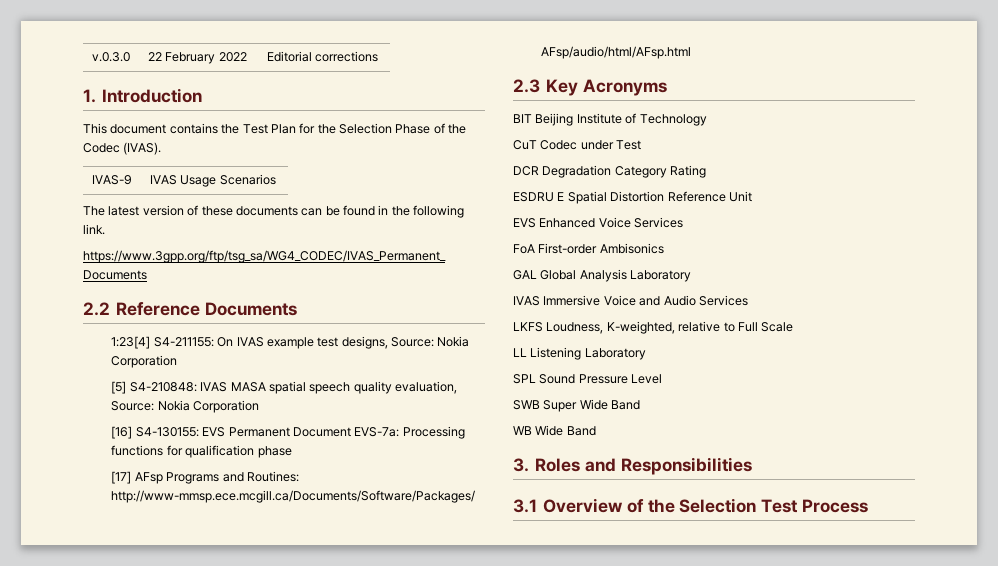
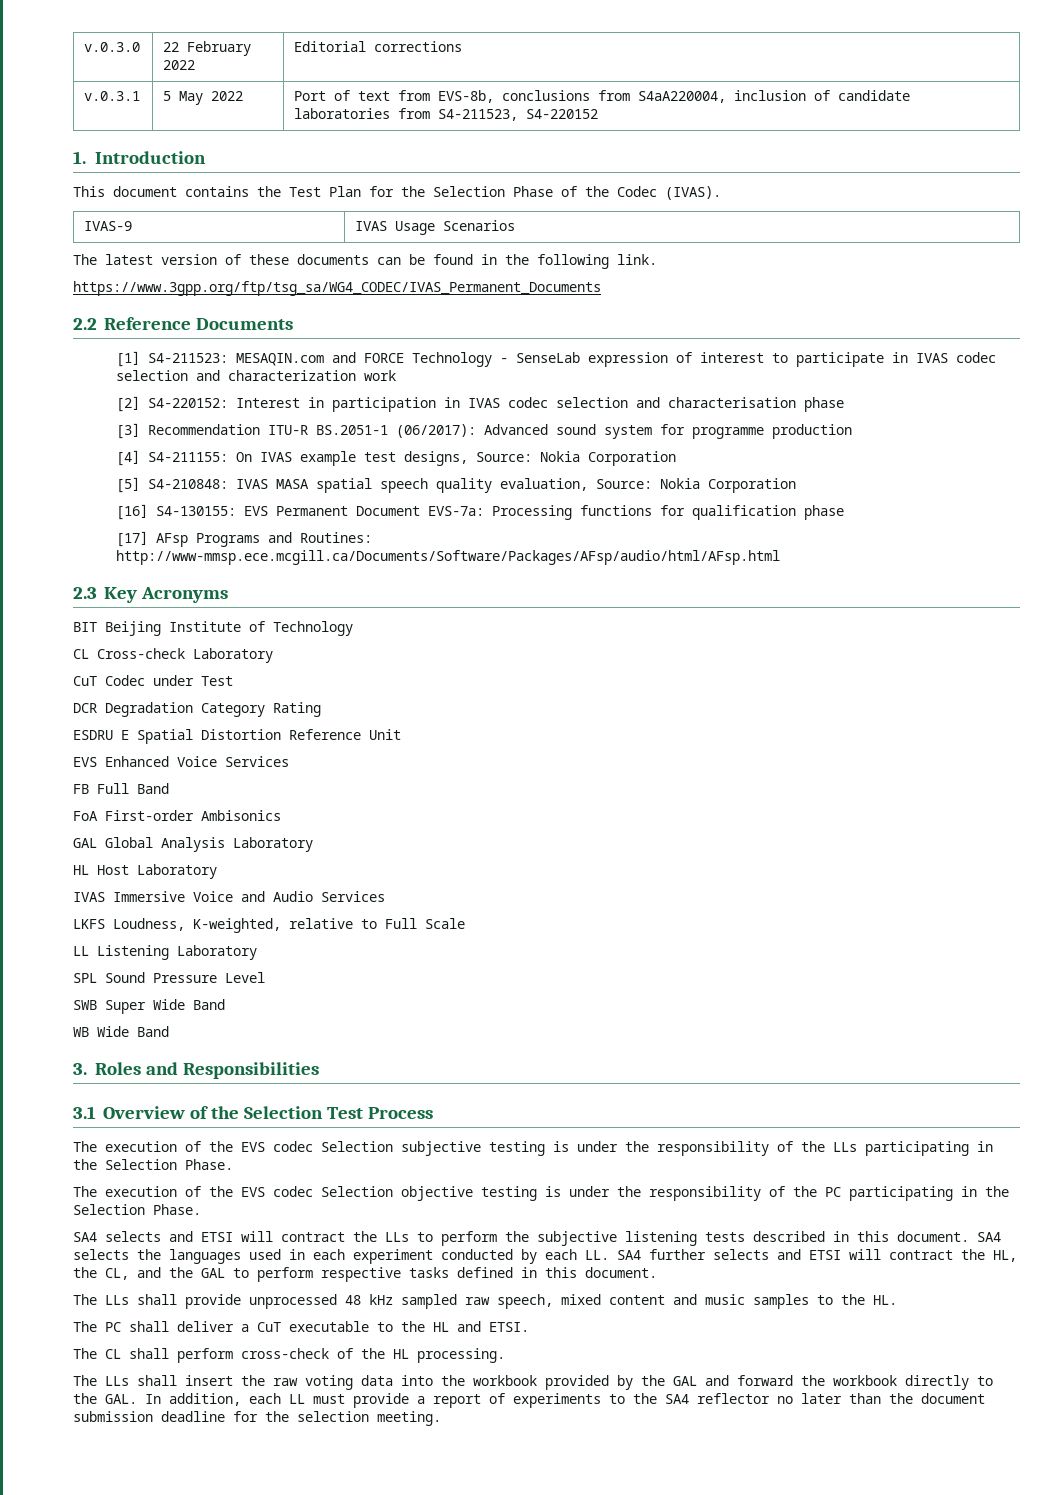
(379, 56) none -> [84,91,141,101] [163,91,244,105] [294,90,911,103] [294,108,599,121] // v.0.3.1 | 5 May 2022 | Port of text from EVS-8b, conclusions from S4aA220004, inclusion of candidate laboratories from S4-211523, S4-220152
[111,336,151,349] 1:23[4] -> [116,351,997,367] [116,370,397,381] [116,396,845,412] [116,423,853,439] [116,450,141,466] [1] S4-211523: MESAQIN.com and FORCE Technology - SenseLab expression of interest to participate in IVAS codec selection and characterization work // [2] S4-220152: Interest in participation in IVAS codec selection and characterisation phase // [3] Recommendation ITU-R BS.2051-1 (06/2017): Advanced sound system for programme production // [4]
(707, 120) none -> [73,648,273,663] // CL Cross-check Laboratory
(684, 222) none -> [73,783,169,794] // FB Full Band
(692, 276) none -> [73,864,217,879] // HL Host Laboratory
(868, 506) none -> [73,1141,993,1156] [73,1159,233,1170] [73,1186,1009,1201] [73,1204,201,1215] [73,1231,1001,1246] [73,1249,1017,1264] [73,1267,657,1282] [73,1294,897,1309] [73,1321,529,1332] [73,1348,505,1363] [73,1375,993,1390] [73,1393,985,1408] [73,1411,441,1426] // The execution of the EVS codec Selection subjective testing is under the responsibility of the LLs participating in the Selection Phase. // The execution of the EVS codec Selection objective testing is under the responsibility of the PC participating in the Selection Phase. // SA4 selects and ETSI will contract the LLs to perform the subjective listening tests described in this document. SA4 selects the languages used in each experiment conducted by each LL. SA4 further selects and ETSI will contract the HL, the CL, and the GAL to perform respective tasks defined in this document. // The LLs shall provide unprocessed 48 kHz sampled raw speech, mixed content and music samples to the HL. // The PC shall deliver a CuT executable to the HL and ETSI. // The CL shall perform cross-check of the HL processing. // The LLs shall insert the raw voting data into the workbook provided by the GAL and forward the workbook directly to the GAL. In addition, each LL must provide a report of experiments to the SA4 reflector no later than the document submission deadline for the selection meeting.

